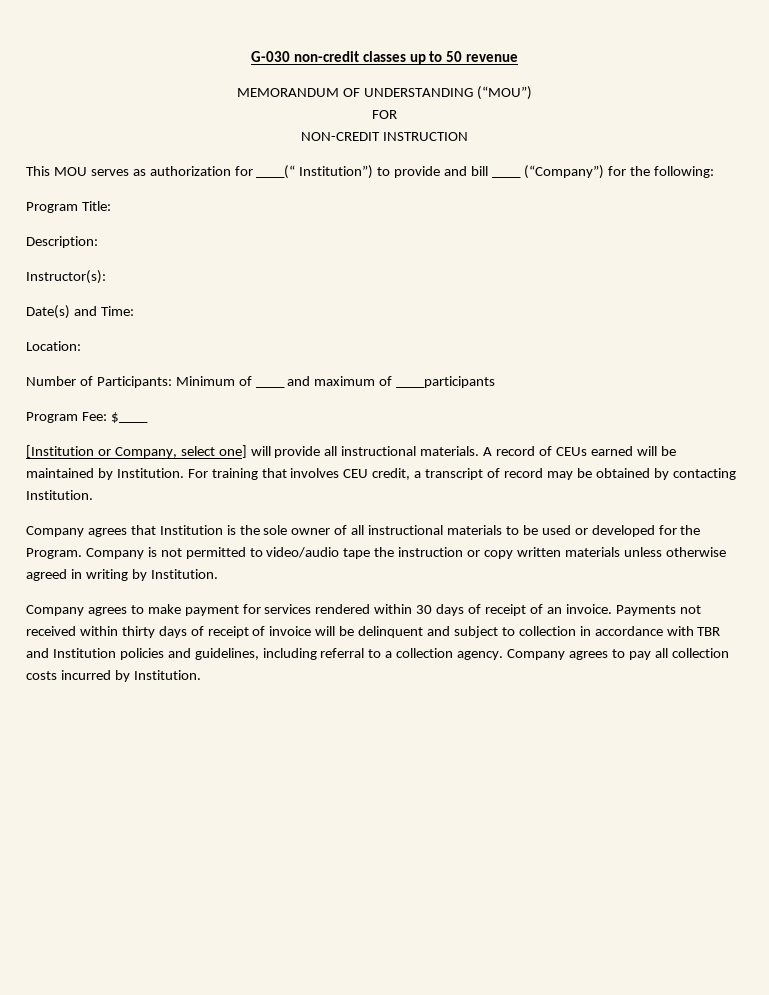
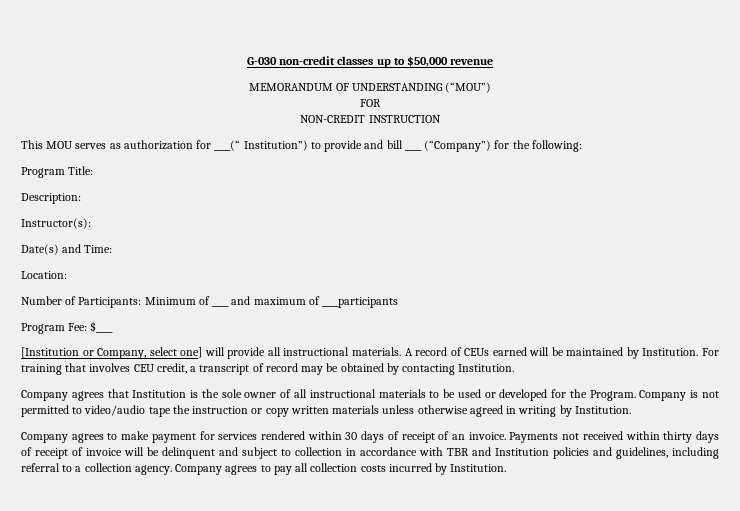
[446,51,463,62] 50 -> [406,56,448,67] $50,000

